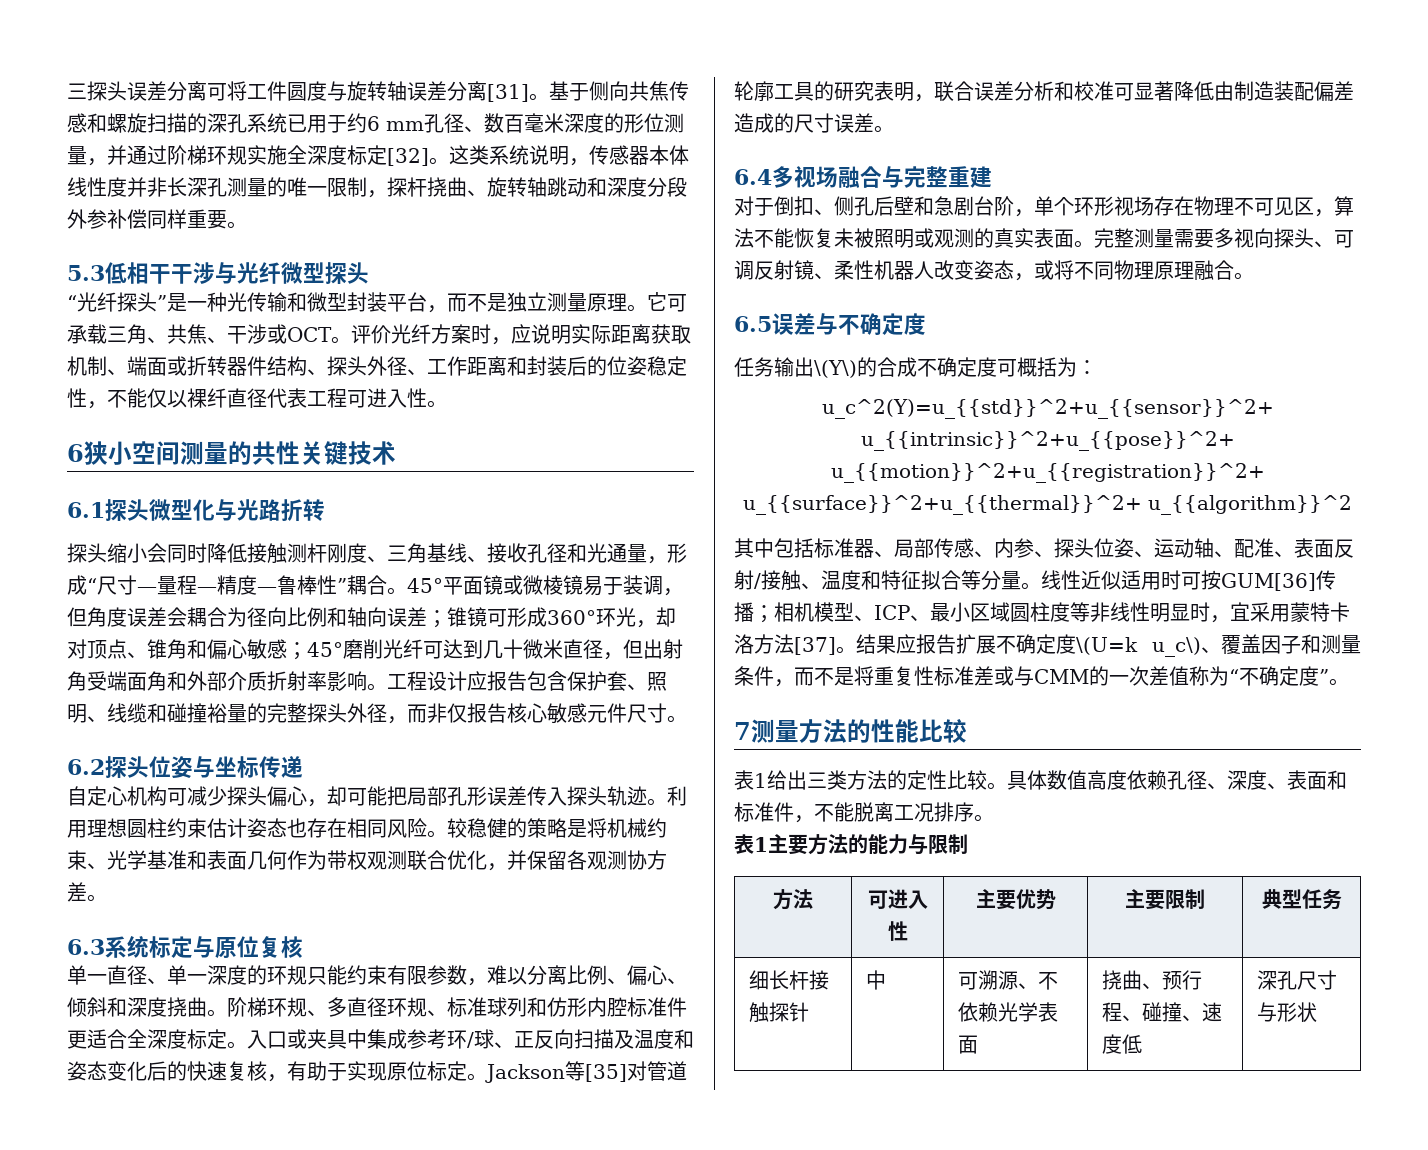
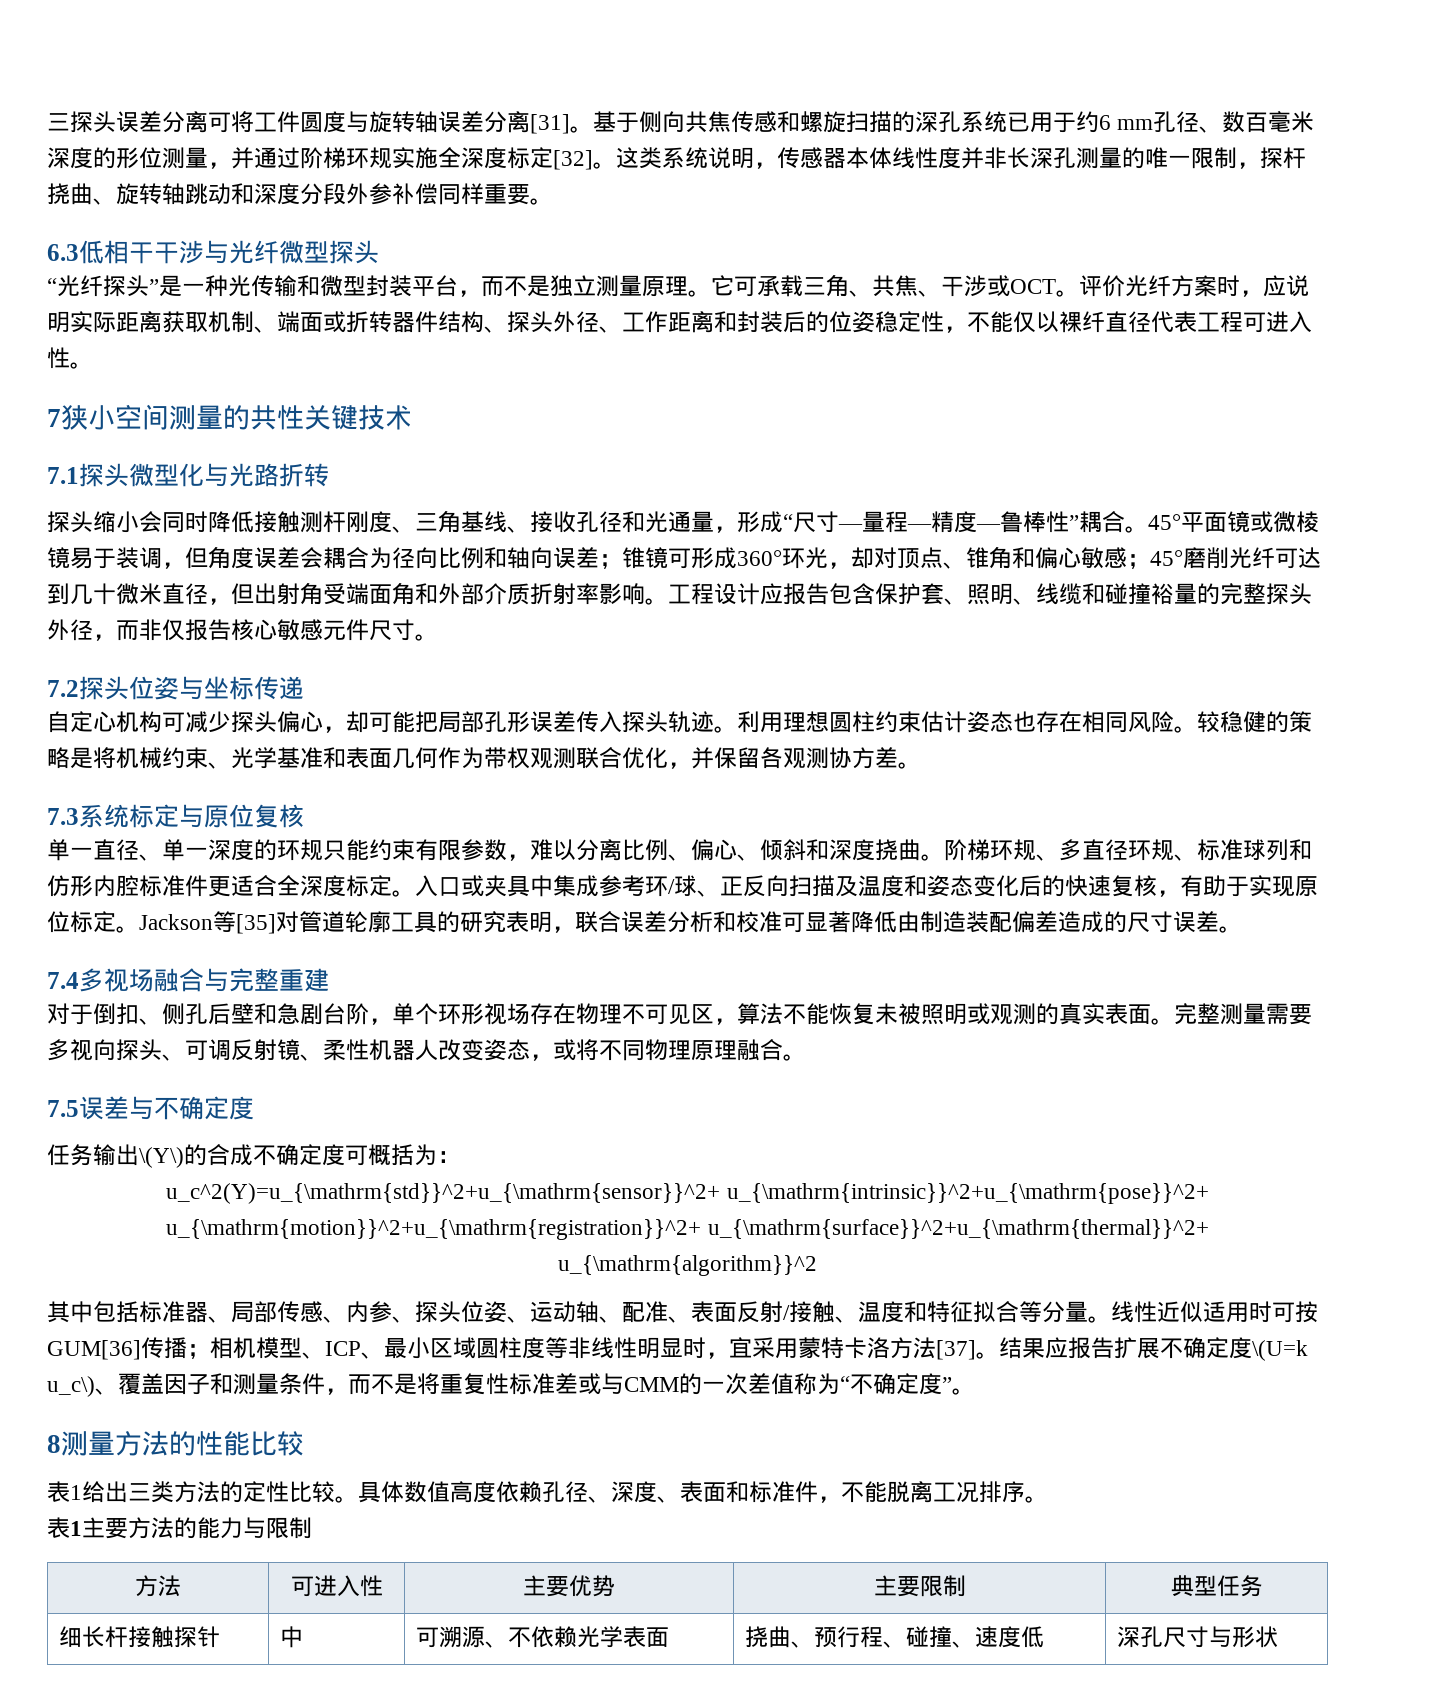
[67,265,105,281] 5.3 -> [47,244,79,261] 6.3
[67,444,84,462] 6 -> [47,409,61,427] 7
[67,502,105,518] 6.1 -> [47,467,79,484] 7.1
[67,759,105,775] 6.2 -> [47,680,79,697] 7.2
[67,939,105,955] 6.3 -> [47,808,79,825] 7.3
[734,169,772,185] 6.4 -> [47,972,79,989] 7.4
[734,316,772,332] 6.5 -> [47,1100,79,1117] 7.5
[821,399,1274,419] [860,431,1235,451] [830,463,1265,483] [743,495,1352,515] u_c^2(Y)=u_{{std}}^2+u_{{sensor}}^2+ u_{{intrinsic}}^2+u_{{pose}}^2+ u_{{motion}}^2+u_{{registration}}^2+ u_{{surface}}^2+u_{{thermal}}^2+ u_{{algorithm}}^2 -> [166,1183,1209,1204] [166,1219,1209,1240] [558,1255,817,1276] u_c^2(Y)=u_{\mathrm{std}}^2+u_{\mathrm{sensor}}^2+ u_{\mathrm{intrinsic}}^2+u_{\mathrm{pose}}^2+ u_{\mathrm{motion}}^2+u_{\mathrm{registration}}^2+ u_{\mathrm{surface}}^2+u_{\mathrm{thermal}}^2+ u_{\mathrm{algorithm}}^2
[734,722,751,740] 7 -> [47,1435,61,1453] 8

